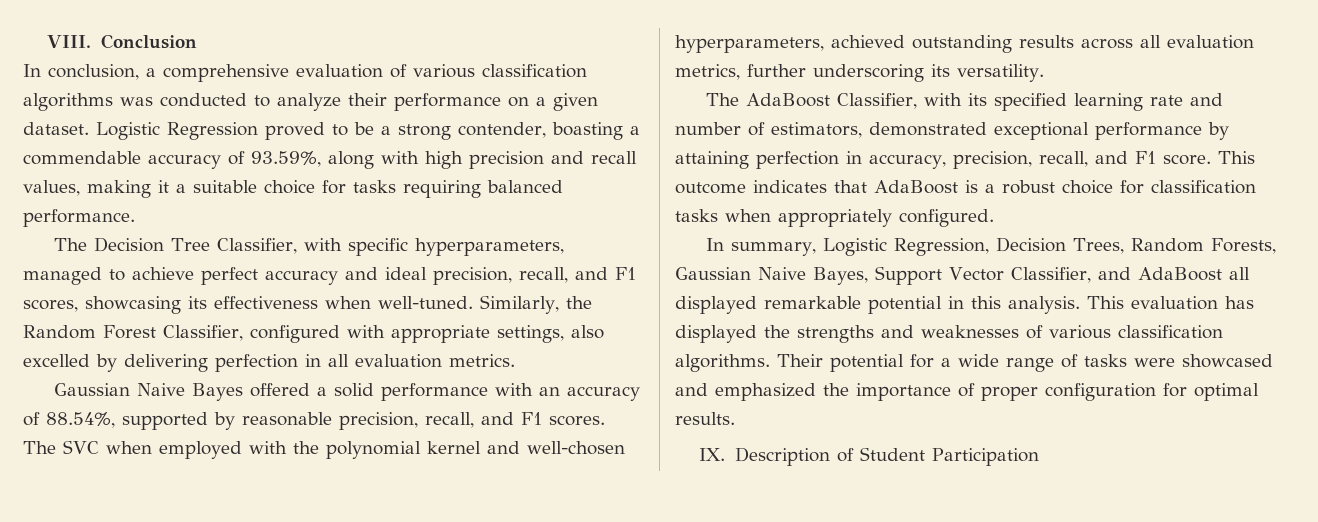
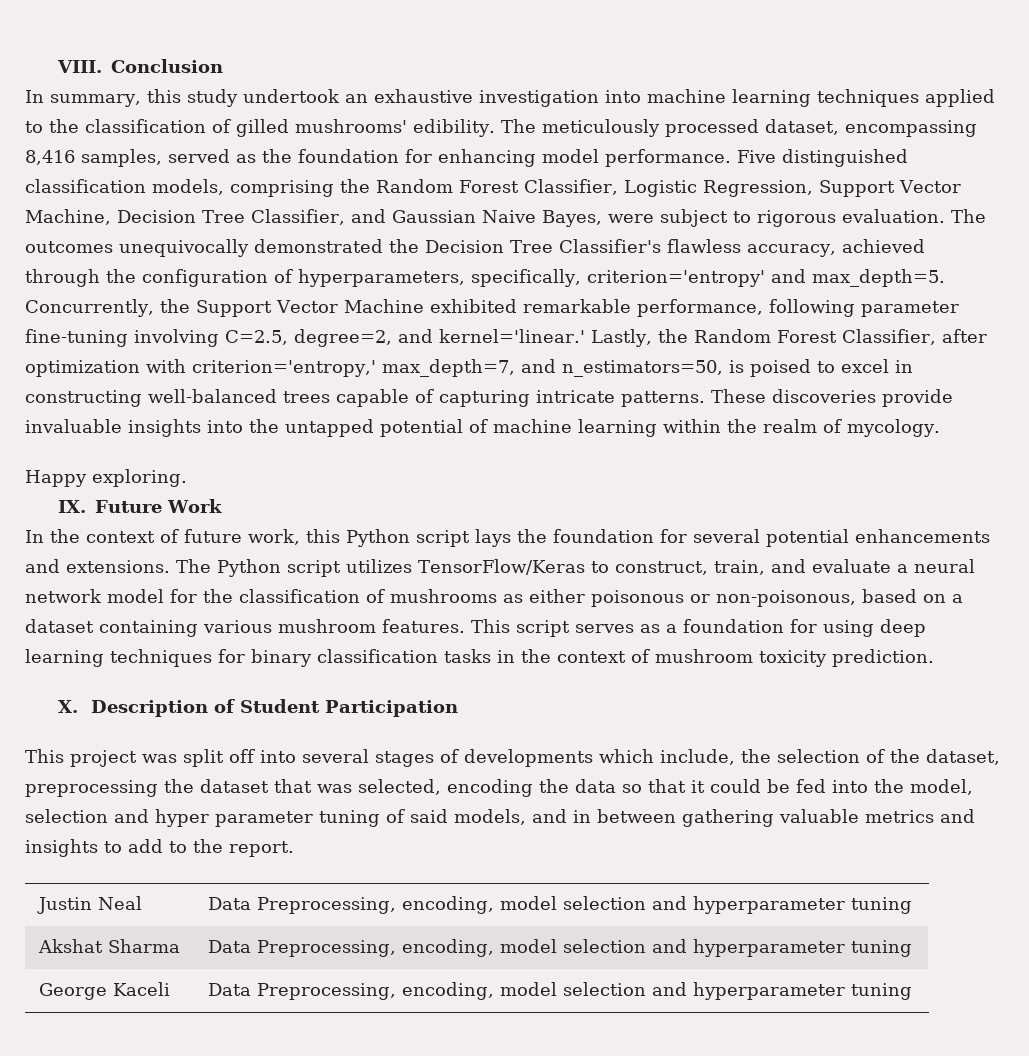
[48,64,587,82] [23,93,598,111] [23,122,640,140] [23,151,637,169] [23,180,563,198] [23,209,135,227] [53,237,564,256] [23,267,636,285] [23,295,592,314] [23,325,604,343] [23,354,515,372] [53,383,640,401] [23,412,605,430] [23,440,625,459] [675,35,1254,53] [675,64,1044,82] [705,93,1223,111] [675,122,1229,140] [675,151,1255,169] [675,180,1256,194] [675,209,994,227] [705,237,1276,256] [675,266,1250,285] [675,296,1254,314] [675,325,1223,343] [675,354,1273,372] [675,383,1259,401] [675,412,735,425] [699,447,1039,466] conclusion, a comprehensive evaluation of various classification algorithms was conducted to analyze their performance on a given dataset. Logistic Regression proved to be a strong contender, boasting a commendable accuracy of 93.59%, along with high precision and recall values, making it a suitable choice for tasks requiring balanced performance. // The Decision Tree Classifier, with specific hyperparameters, managed to achieve perfect accuracy and ideal precision, recall, and F1 scores, showcasing its effectiveness when well-tuned. Similarly, the Random Forest Classifier, configured with appropriate settings, also excelled by delivering perfection in all evaluation metrics. // Gaussian Naive Bayes offered a solid performance with an accuracy of 88.54%, supported by reasonable precision, recall, and F1 scores. The SVC when employed with the polynomial kernel and well-chosen hyperparameters, achieved outstanding results across all evaluation metrics, further underscoring its versatility. // The AdaBoost Classifier, with its specified learning rate and number of estimators, demonstrated exceptional performance by attaining perfection in accuracy, precision, recall, and F1 score. This outcome indicates that AdaBoost is a robust choice for classification tasks when appropriately configured. // In summary, Logistic Regression, Decision Trees, Random Forests, Gaussian Naive Bayes, Support Vector Classifier, and AdaBoost all displayed remarkable potential in this analysis. This evaluation has displayed the strengths and weaknesses of various classification algorithms. Their potential for a wide range of tasks were showcased and emphasized the importance of proper configuration for optimal results. // IX. Description of Student Participation -> [50,89,995,107] [25,119,977,137] [25,149,908,167] [25,179,961,197] [25,209,986,227] [25,239,925,257] [25,269,945,287] [25,299,959,317] [25,329,987,347] [25,359,913,377] [25,389,953,407] [25,419,940,437] [25,469,187,487] [57,499,222,513] [25,529,990,547] [25,559,975,577] [25,589,963,607] [25,619,926,637] [25,649,934,667] [57,699,458,717] [25,749,1000,767] [25,779,973,797] [25,809,975,827] [25,839,294,857] [36,896,142,914] [207,896,912,914] [37,939,180,953] [207,939,912,957] [38,982,170,1000] [207,982,912,1000] summary, this study undertook an exhaustive investigation into machine learning techniques applied to the classification of gilled mushrooms' edibility. The meticulously processed dataset, encompassing 8,416 samples, served as the foundation for enhancing model performance. Five distinguished classification models, comprising the Random Forest Classifier, Logistic Regression, Support Vector Machine, Decision Tree Classifier, and Gaussian Naive Bayes, were subject to rigorous evaluation. The outcomes unequivocally demonstrated the Decision Tree Classifier's flawless accuracy, achieved through the configuration of hyperparameters, specifically, criterion='entropy' and max_depth=5. Concurrently, the Support Vector Machine exhibited remarkable performance, following parameter fine-tuning involving C=2.5, degree=2, and kernel='linear.' Lastly, the Random Forest Classifier, after optimization with criterion='entropy,' max_depth=7, and n_estimators=50, is poised to excel in constructing well-balanced trees capable of capturing intricate patterns. These discoveries provide invaluable insights into the untapped potential of machine learning within the realm of mycology. // Happy exploring. // IX. Future Work // In the context of future work, this Python script lays the foundation for several potential enhancements and extensions. The Python script utilizes TensorFlow/Keras to construct, train, and evaluate a neural network model for the classification of mushrooms as either poisonous or non-poisonous, based on a dataset containing various mushroom features. This script serves as a foundation for using deep learning techniques for binary classification tasks in the context of mushroom toxicity prediction. // X. Description of Student Participation // This project was split off into several stages of developments which include, the selection of the dataset, preprocessing the dataset that was selected, encoding the data so that it could be fed into the model, selection and hyper parameter tuning of said models, and in between gathering valuable metrics and insights to add to the report. // Justin Neal | Data Preprocessing, encoding, model selection and hyperparameter tuning // Akshat Sharma | Data Preprocessing, encoding, model selection and hyperparameter tuning // George Kaceli | Data Preprocessing, encoding, model selection and hyperparameter tuning

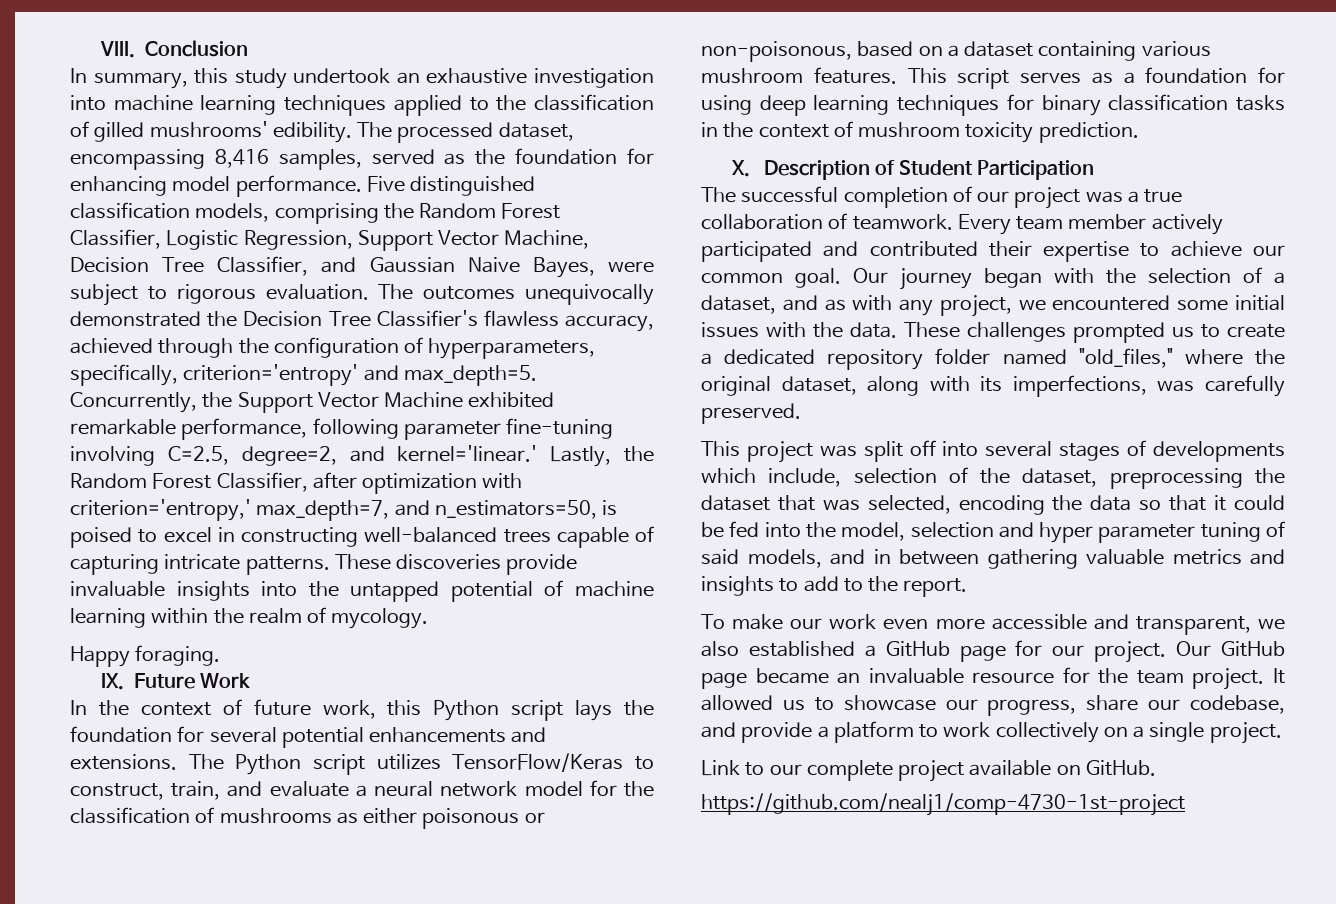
[541,119,660,137] meticulously -> (393, 130) none
[92,469,187,487] exploring. -> [135,645,221,666] foraging.
(458, 708) none -> [701,186,1183,209] [701,213,1223,235] [701,241,1285,262] [701,267,1285,290] [701,295,1285,317] [701,322,1285,343] [701,348,1285,370] [701,375,1285,397] [701,403,801,424] // The successful completion of our project was a true collaboration of teamwork. Every team member actively participated and contributed their expertise to achieve our common goal. Our journey began with the selection of a dataset, and as with any project, we encountered some initial issues with the data. These challenges prompted us to create a dedicated repository folder named "old_files," where the original dataset, along with its imperfections, was carefully preserved.
[741,749,771,763] the -> (842, 477) none
[36,896,142,914] [207,896,912,914] [37,939,180,953] [207,939,912,957] [38,982,170,1000] [207,982,912,1000] // Justin Neal | Data Preprocessing, encoding, model selection and hyperparameter tuning // Akshat Sharma | Data Preprocessing, encoding, model selection and hyperparameter tuning // George Kaceli | Data Preprocessing, encoding, model selection and hyperparameter tuning -> [701,614,1285,635] [701,640,1285,663] [701,667,1285,690] [701,695,1286,716] [701,721,1282,744] [701,760,1156,782] [701,793,1185,816] // To make our work even more accessible and transparent, we also established a GitHub page for our project. Our GitHub page became an invaluable resource for the team project. It allowed us to showcase our progress, share our codebase, and provide a platform to work collectively on a single project. // Link to our complete project available on GitHub. // https://github.com/nealj1/comp-4730-1st-project

